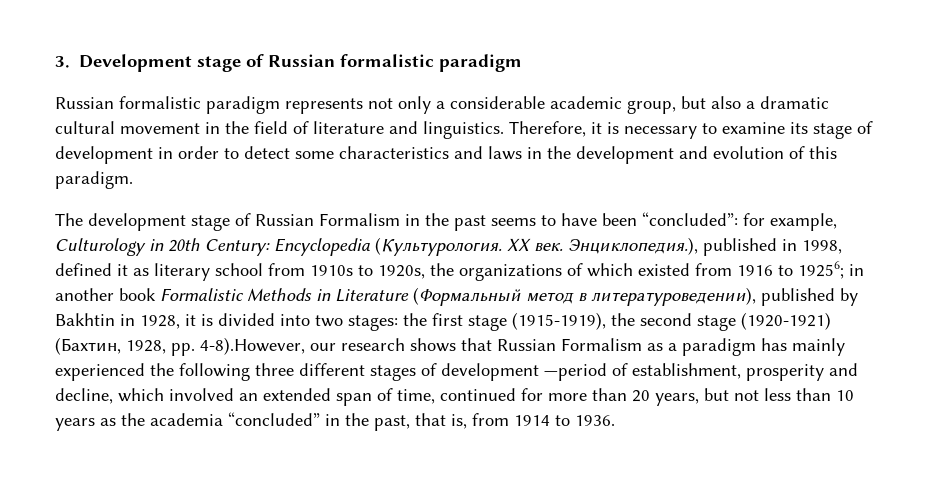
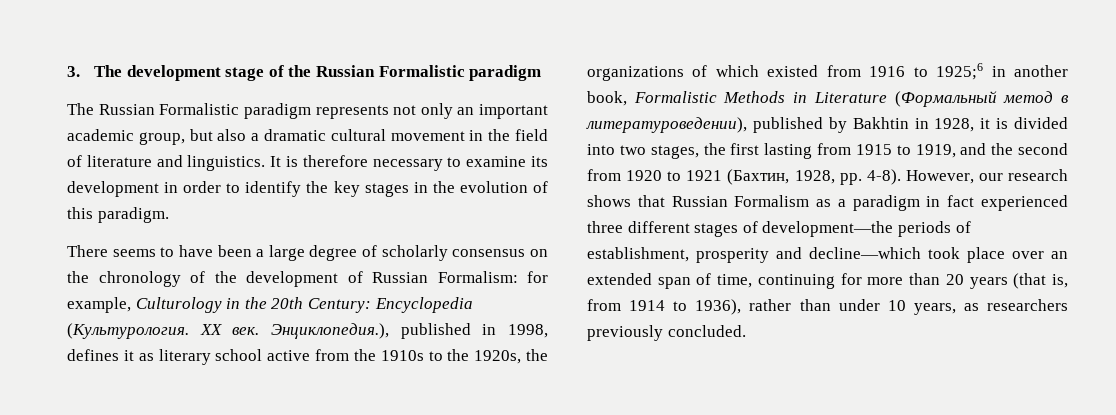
[79,54,523,72] [55,96,201,109] Development stage of Russian formalistic paradigm // Russian formalistic -> [94,65,542,81] [67,103,240,115] The development stage of the Russian Formalistic paradigm // The Russian Formalistic
[436,96,545,109] a considerable -> [457,104,548,119] an important
[509,121,619,137] Therefore, it is -> [270,155,368,167] It is therefore
[813,121,873,139] stage of -> (548, 161) none
[244,146,837,164] [55,171,133,189] [55,212,738,231] detect some characteristics and laws in the development and evolution of this paradigm. // The development stage of Russian Formalism in the past seems to have been “concluded”: -> [245,181,548,197] [67,207,169,223] [67,245,548,261] [67,271,518,287] identify the key stages in the evolution of this paradigm. // There seems to have been a large degree of scholarly consensus on the chronology of the development of Russian Formalism:
(164, 245) none -> [244,297,267,309] the
[55,263,112,276] defined -> [67,349,119,361] defines
[268,263,305,276] from -> [267,349,376,361] active from the
(373, 270) none -> [447,349,470,361] the
[798,261,844,279] 19256; -> [936,63,984,80] 1925;6
[119,288,156,301] book -> [587,91,627,106] book,
[348,315,398,331] stages: -> [650,145,699,159] stages,
[468,312,831,331] stage (1915-1919), the second stage (1920-1921) -> [764,143,1068,159] [587,169,723,181] lasting from 1915 to 1919, and the second from 1920 to 1921
[200,337,305,355] 4-8).However, -> [866,169,974,185] 4-8). However,
[761,338,845,356] [55,363,250,381] has mainly experienced the following -> [926,195,1068,211] in fact experienced
[441,363,607,381] development —period -> [762,221,951,237] development—the periods
[55,388,234,404] decline, which involved -> [809,247,1044,263] decline—which took place over
[440,388,516,401] continued -> [757,274,835,289] continuing
[655,388,854,406] [55,412,615,431] years, but not less than 10 years as the academia “concluded” in the past, that is, from 1914 to 1936. -> [969,273,1068,289] [587,299,1068,315] [587,325,746,341] years (that is, from 1914 to 1936), rather than under 10 years, as researchers previously concluded.

